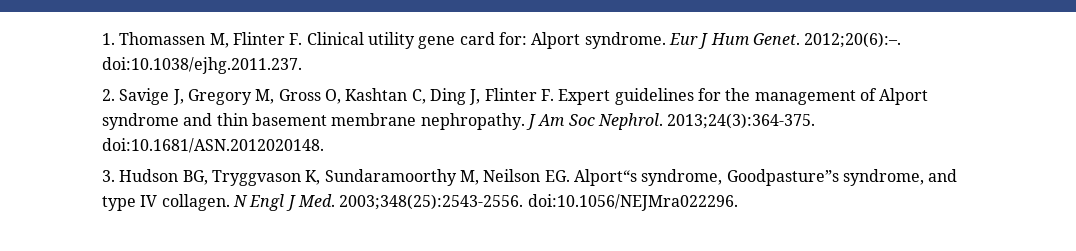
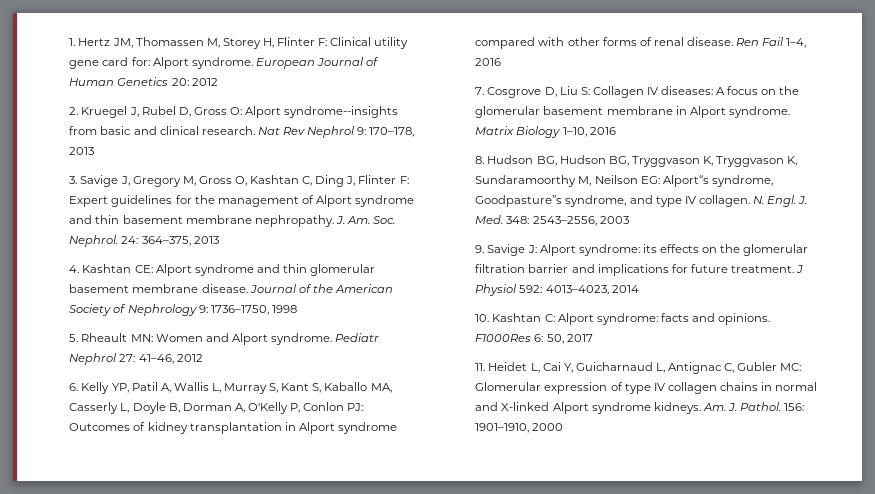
[119,32,303,48] Thomassen M, Flinter F. -> [78,37,328,49] Hertz JM, Thomassen M, Storey H, Flinter F:
[668,32,902,49] [102,57,303,74] [102,89,116,101] Eur J Hum Genet. 2012;20(6):–. doi:10.1038/ejhg.2011.237. // 2. -> [255,57,380,69] [69,77,218,86] [69,106,399,118] [69,126,415,138] [69,147,95,155] [69,176,78,184] European Journal of Human Genetics 20: 2012 // 2. Kruegel J, Rubel D, Gross O: Alport syndrome--insights from basic and clinical research. Nat Rev Nephrol 9: 170–178, 2013 // 3.
[540,89,554,101] F. -> [399,176,409,184] F:
[526,113,816,130] [102,138,325,153] [102,169,208,185] J Am Soc Nephrol. 2013;24(3):364-375. doi:10.1681/ASN.2012020148. // 3. Hudson BG, -> [335,216,396,224] [69,235,219,247] [69,264,376,276] [69,284,393,293] [69,304,297,316] [69,333,380,345] [69,353,203,365] [69,382,392,394] [69,402,364,414] [69,422,397,434] [475,37,807,49] [475,58,502,66] [475,86,800,98] [475,106,790,118] [475,126,616,138] [475,155,713,167] J. Am. Soc. Nephrol. 24: 364–375, 2013 // 4. Kashtan CE: Alport syndrome and thin glomerular basement membrane disease. Journal of the American Society of Nephrology 9: 1736–1750, 1998 // 5. Rheault MN: Women and Alport syndrome. Pediatr Nephrol 27: 41–46, 2012 // 6. Kelly YP, Patil A, Wallis L, Murray S, Kant S, Kaballo MA, Casserly L, Doyle B, Dorman A, O'Kelly P, Conlon PJ: Outcomes of kidney transplantation in Alport syndrome compared with other forms of renal disease. Ren Fail 1–4, 2016 // 7. Cosgrove D, Liu S: Collagen IV diseases: A focus on the glomerular basement membrane in Alport syndrome. Matrix Biology 1–10, 2016 // 8. Hudson BG, Hudson BG, Tryggvason K,
[544,170,570,182] EG. -> [640,176,660,184] EG:
[233,194,738,211] N Engl J Med. 2003;348(25):2543-2556. doi:10.1056/NEJMra022296. -> [752,195,808,207] [475,215,629,226] [475,244,809,256] [475,264,804,276] [475,284,639,296] [475,313,771,325] [475,334,593,344] [475,362,802,374] [475,382,818,394] [475,402,805,414] [475,423,564,433] N. Engl. J. Med. 348: 2543–2556, 2003 // 9. Savige J: Alport syndrome: its effects on the glomerular filtration barrier and implications for future treatment. J Physiol 592: 4013–4023, 2014 // 10. Kashtan C: Alport syndrome: facts and opinions. F1000Res 6: 50, 2017 // 11. Heidet L, Cai Y, Guicharnaud L, Antignac C, Gubler MC: Glomerular expression of type IV collagen chains in normal and X-linked Alport syndrome kidneys. Am. J. Pathol. 156: 1901–1910, 2000

